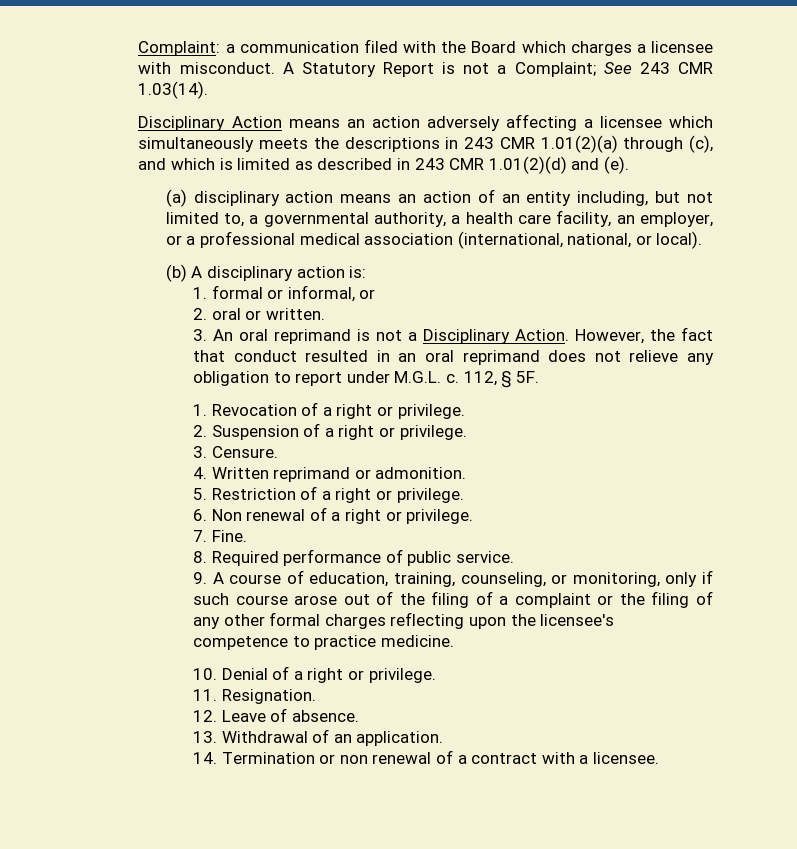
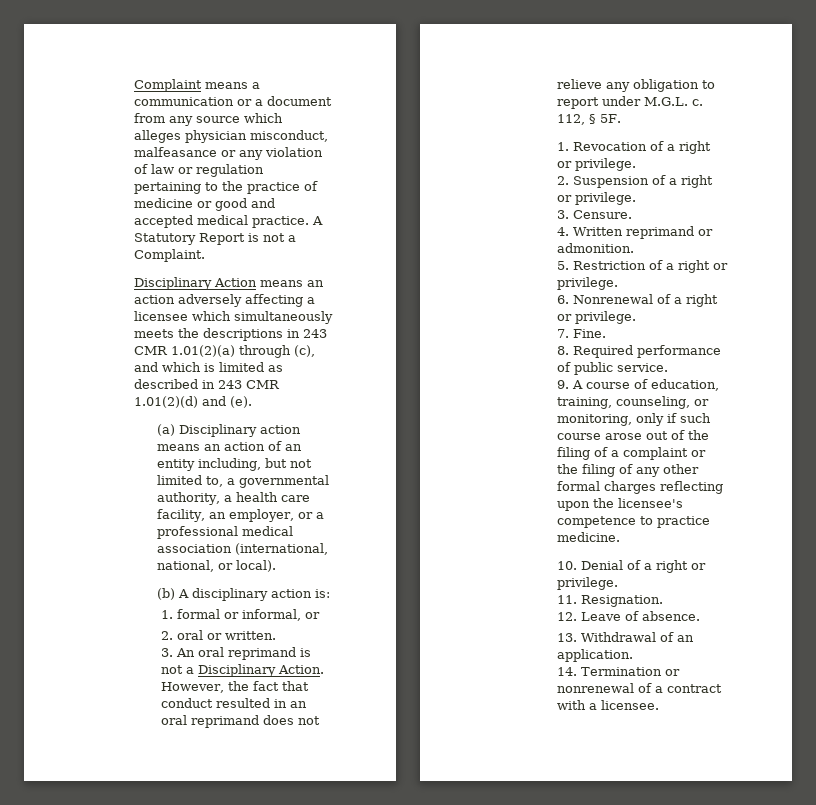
[138,39,713,56] [138,62,275,74] Complaint: a communication filed with the Board which charges a licensee with misconduct. -> [133,79,260,92] [133,96,332,106] [133,113,283,126] [133,130,328,143] [133,147,323,160] [133,164,264,177] [133,181,318,194] [133,198,275,211] [133,215,309,228] Complaint means a communication or a document from any source which alleges physician misconduct, malfeasance or any violation of law or regulation pertaining to the practice of medicine or good and accepted medical practice.
[514,62,713,77] [138,81,209,99] Complaint; See 243 CMR 1.03(14). -> [133,249,205,262] Complaint.
[193,191,280,206] disciplinary -> [178,424,257,437] Disciplinary
[211,509,306,521] Non renewal -> [573,294,654,304] Nonrenewal
[339,752,432,764] non renewal -> [557,683,635,693] nonrenewal

